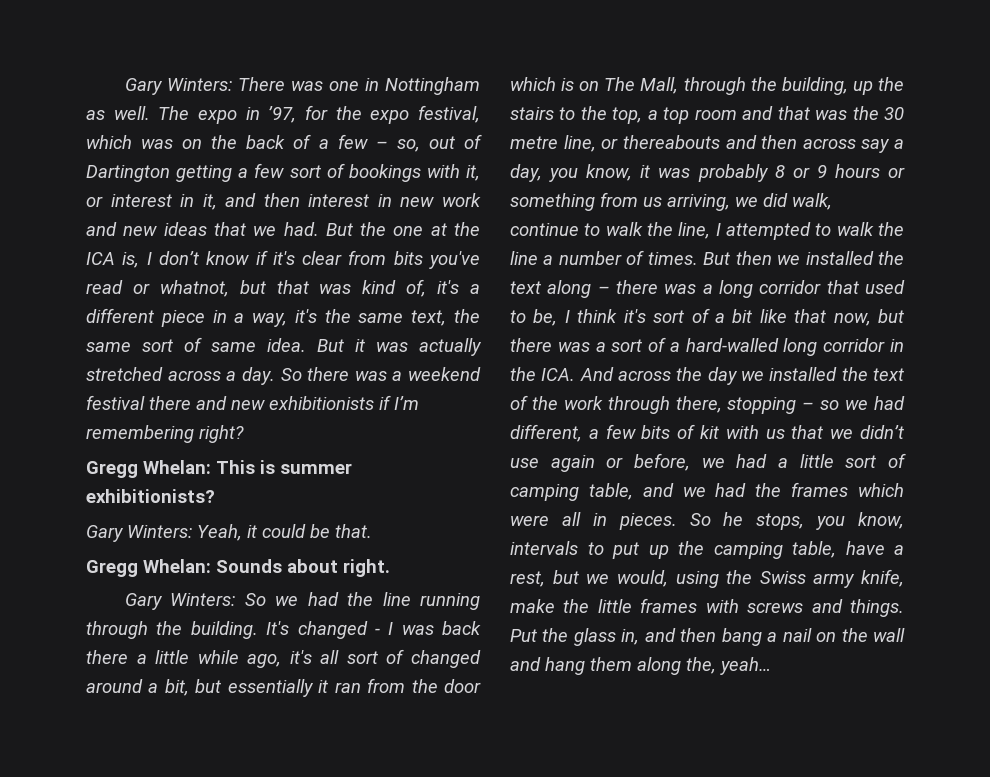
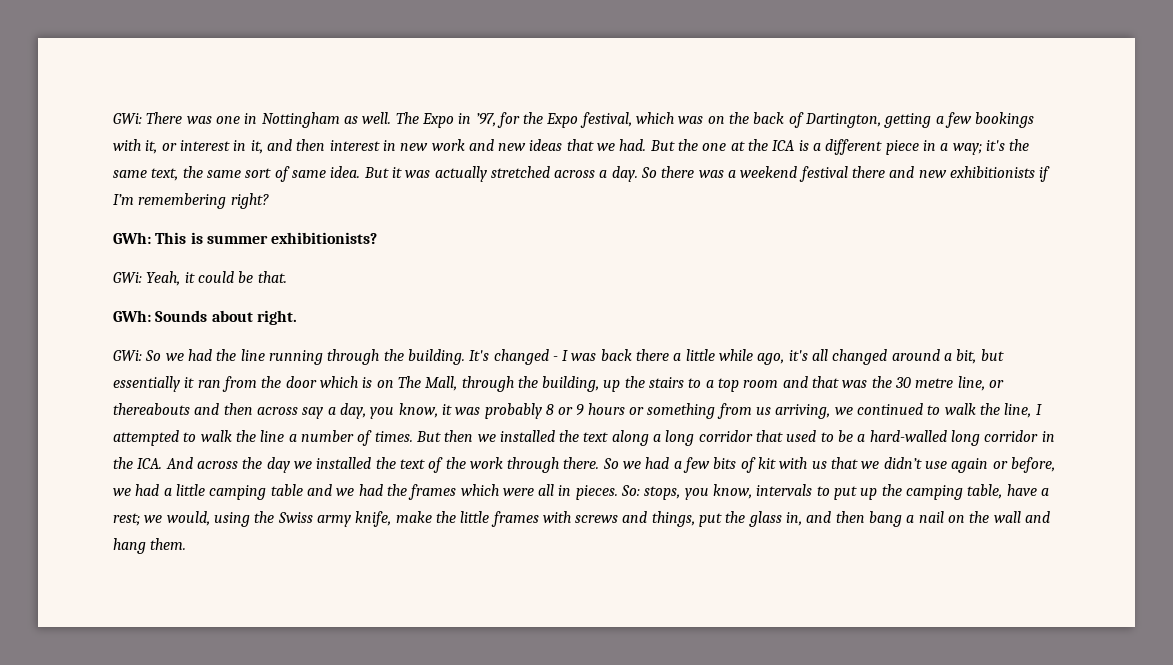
[124,78,232,95] Gary Winters: -> [113,113,142,124] GWi:
[198,110,237,124] expo -> [421,113,454,128] Expo
[370,110,410,124] expo -> [546,113,579,128] Expo
[318,134,482,152] [86,165,170,182] a few – so, out of Dartington -> [805,113,882,128] Dartington,
[289,163,345,178] sort of -> (973, 120) none
[122,250,481,269] [86,279,460,297] is, I don’t know if it's clear from bits you've read or whatnot, but that was kind of, it's -> [798,140,809,151] is
[252,313,288,327] way, -> [952,143,982,155] way;
[86,460,211,478] Gregg Whelan: -> [113,232,151,244] GWh:
[86,525,192,542] Gary Winters: -> [113,272,142,283] GWi:
[86,559,211,577] Gregg Whelan: -> [113,310,151,322] GWh:
[124,593,236,610] Gary Winters: -> [113,350,142,361] GWi:
[346,649,405,664] sort of -> (829, 355) none
[580,106,643,124] the top, -> (702, 383) none
[763,193,832,210] [510,223,579,236] did walk, continue -> [857,403,924,415] continued
[597,280,697,294] – there was -> (649, 438) none
[533,308,904,326] [510,337,667,352] be, I think it's sort of a bit like that now, but there was a sort of -> [838,430,854,442] be
[675,396,906,414] [510,424,582,442] there, stopping – so we had different, -> [563,457,670,469] there. So we had
[845,453,906,468] [510,483,633,501] sort of camping table, -> [209,484,303,500] camping table
[689,512,744,526] So he -> [621,485,641,496] So:
[510,570,579,587] rest, but -> [113,513,140,526] rest;
[850,599,904,617] [510,629,537,642] things. Put -> [651,511,723,527] things, put
[590,657,771,675] them along the, yeah… -> [150,538,187,550] them.

